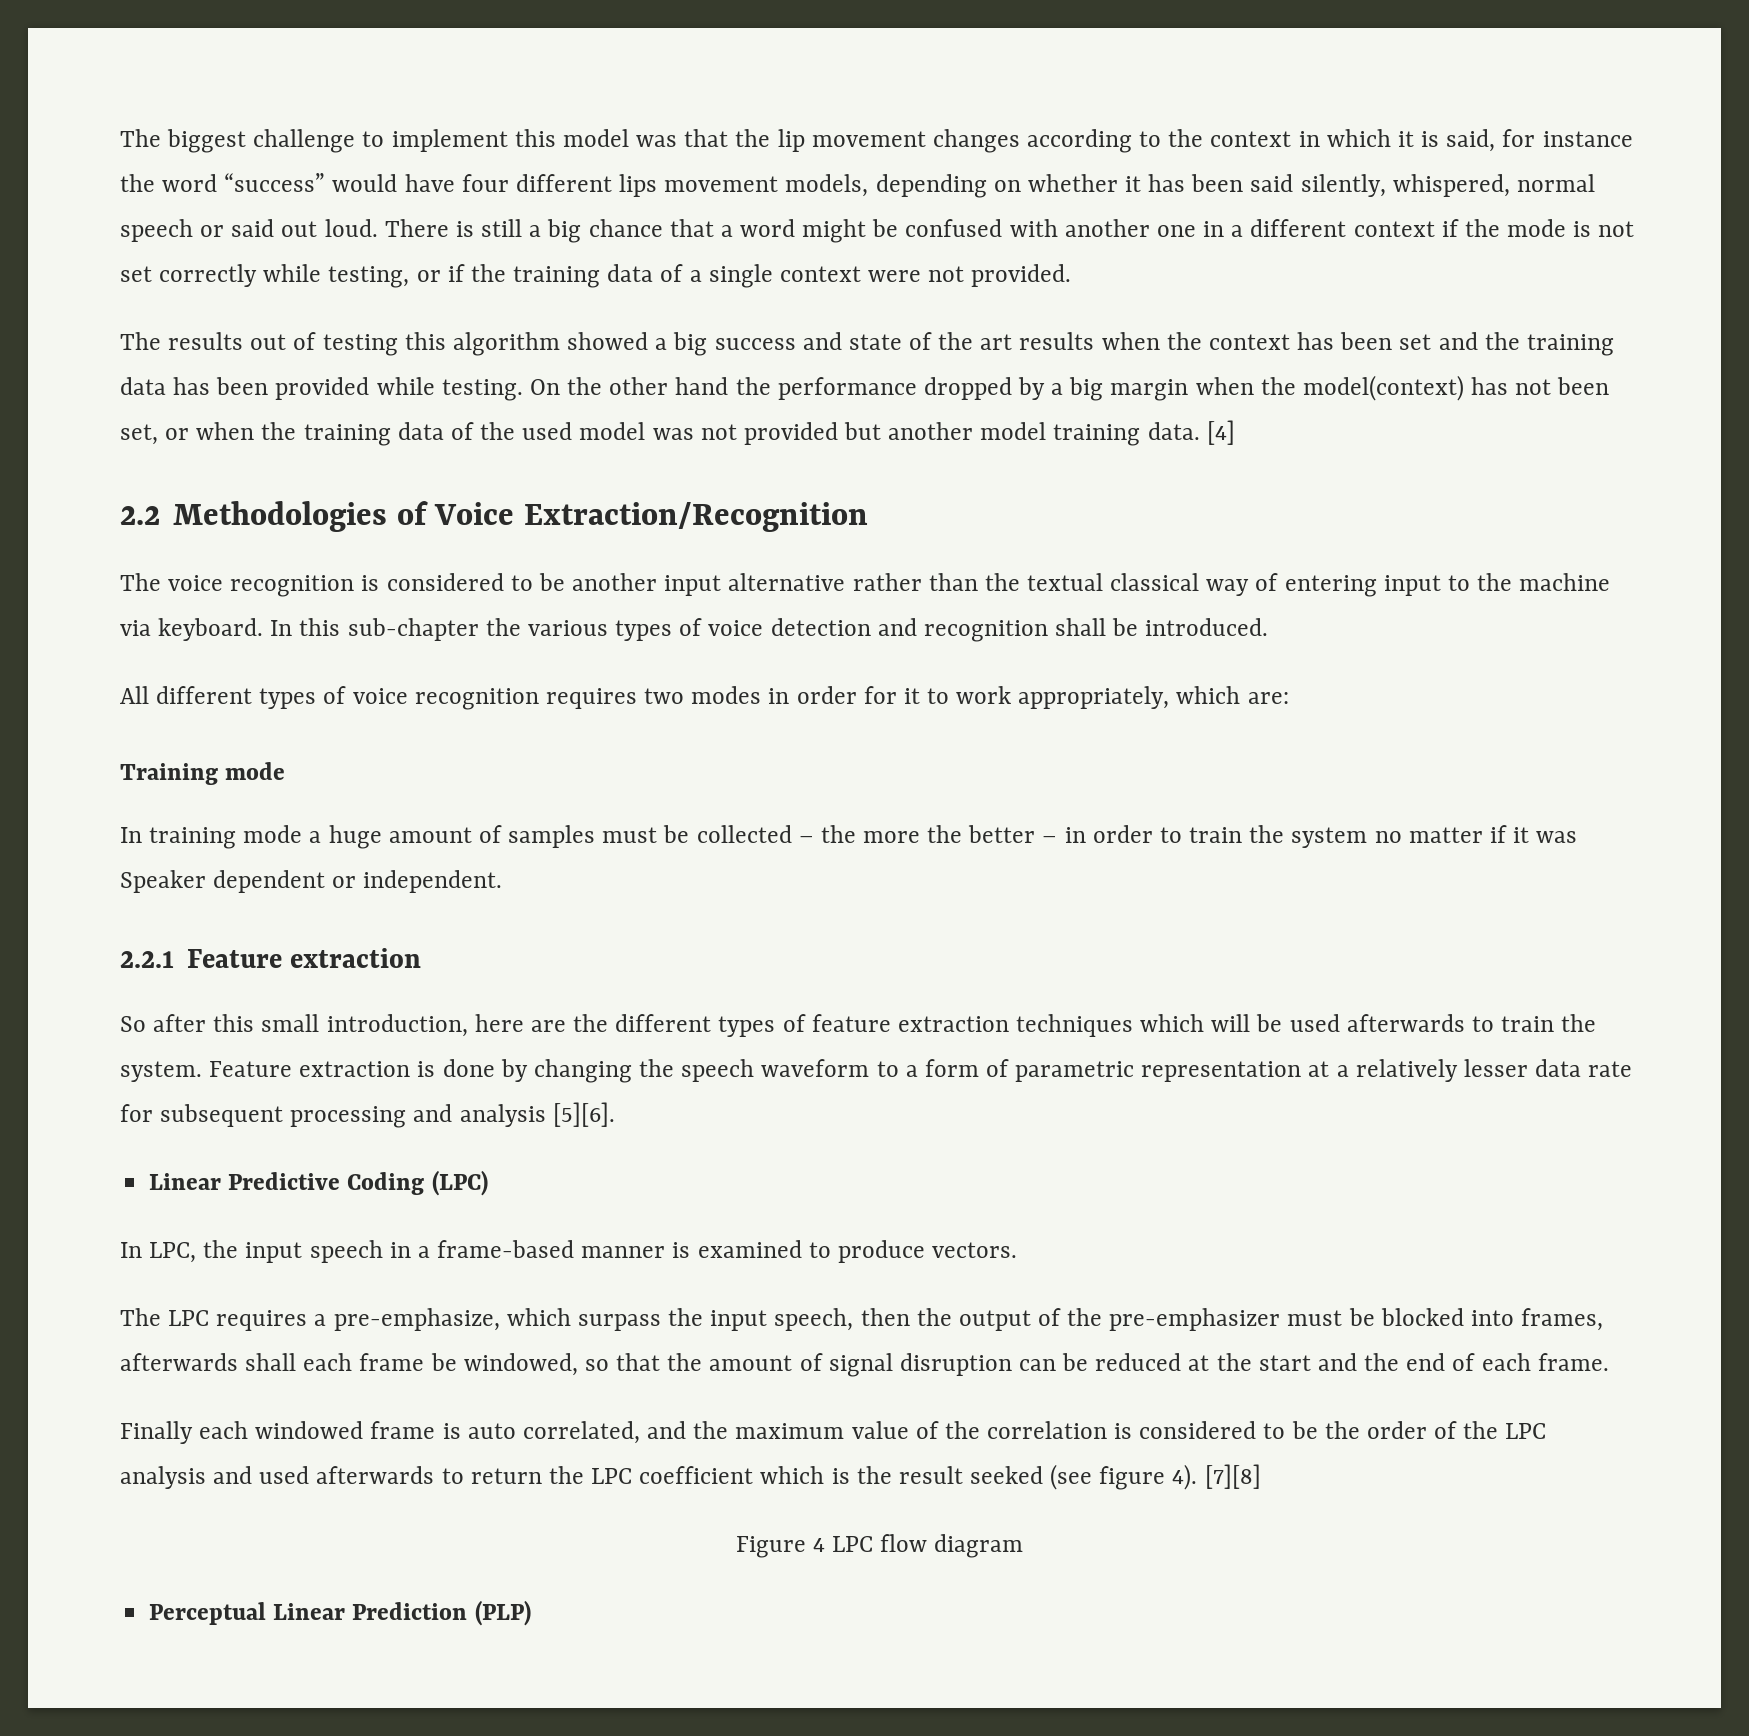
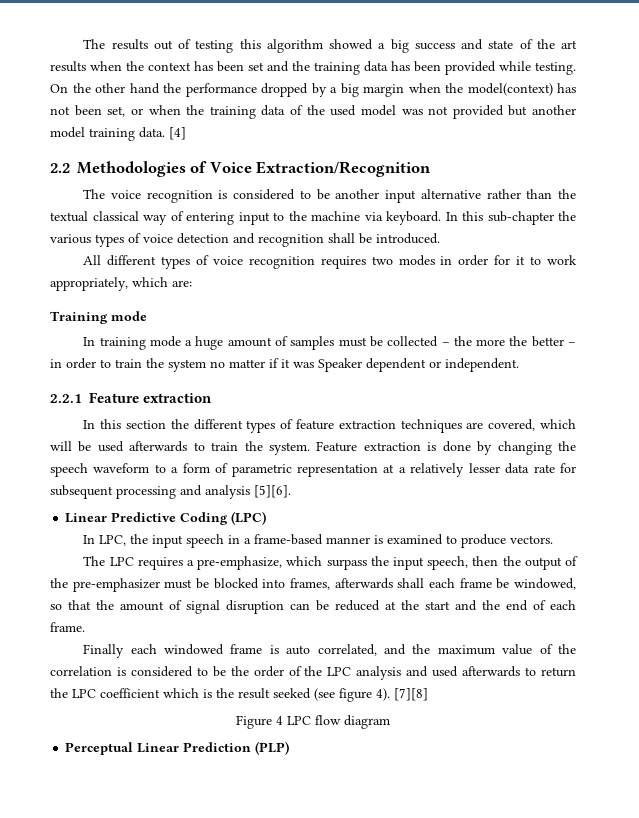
[120,129,1633,153] [120,173,1595,198] [120,219,1635,243] [120,264,1072,288] [120,332,161,350] The biggest challenge to implement this model was that the lip movement changes according to the context in which it is said, for instance the word “success” would have four different lips movement models, depending on whether it has been said silently, whispered, normal speech or said out loud. There is still a big chance that a word might be confused with another one in a different context if the mode is not set correctly while testing, or if the training data of a single context were not provided. // The -> [83,39,106,49] The
[120,1014,566,1037] So after this small introduction, here are -> [83,419,166,429] In this section
(1134, 1025) none -> [466,419,536,431] are covered,

